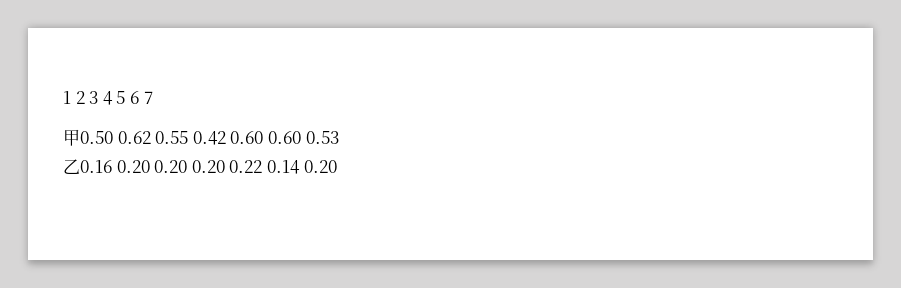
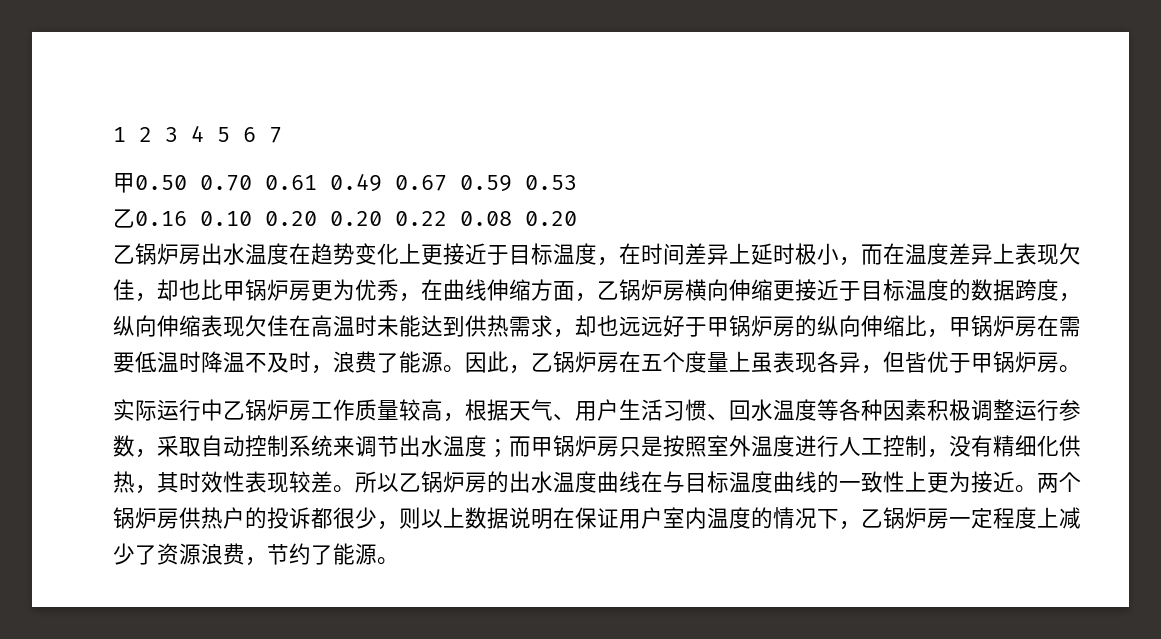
[117,131,301,145] 0.62 0.55 0.42 0.60 0.60 -> [200,174,512,192] 0.70 0.61 0.49 0.67 0.59
[116,160,150,173] 0.20 -> [200,211,252,226] 0.10
[266,160,337,174] 0.14 0.20 -> [460,211,577,226] [113,243,1081,266] [113,279,1081,302] [113,315,1081,338] [113,351,1081,374] [113,399,1081,422] [113,435,1081,458] [113,471,1081,494] [113,507,1081,530] [113,543,399,566] 0.08 0.20 // 乙锅炉房出水温度在趋势变化上更接近于目标温度，在时间差异上延时极小，而在温度差异上表现欠佳，却也比甲锅炉房更为优秀，在曲线伸缩方面，乙锅炉房横向伸缩更接近于目标温度的数据跨度，纵向伸缩表现欠佳在高温时未能达到供热需求，却也远远好于甲锅炉房的纵向伸缩比，甲锅炉房在需要低温时降温不及时，浪费了能源。因此，乙锅炉房在五个度量上虽表现各异，但皆优于甲锅炉房。 // 实际运行中乙锅炉房工作质量较高，根据天气、用户生活习惯、回水温度等各种因素积极调整运行参数，采取自动控制系统来调节出水温度；而甲锅炉房只是按照室外温度进行人工控制，没有精细化供热，其时效性表现较差。所以乙锅炉房的出水温度曲线在与目标温度曲线的一致性上更为接近。两个锅炉房供热户的投诉都很少，则以上数据说明在保证用户室内温度的情况下，乙锅炉房一定程度上减少了资源浪费，节约了能源。

